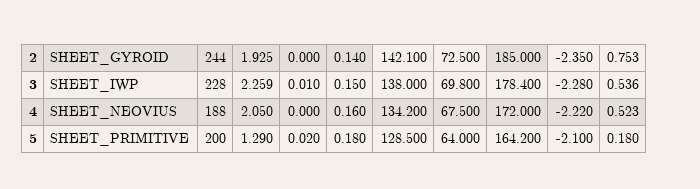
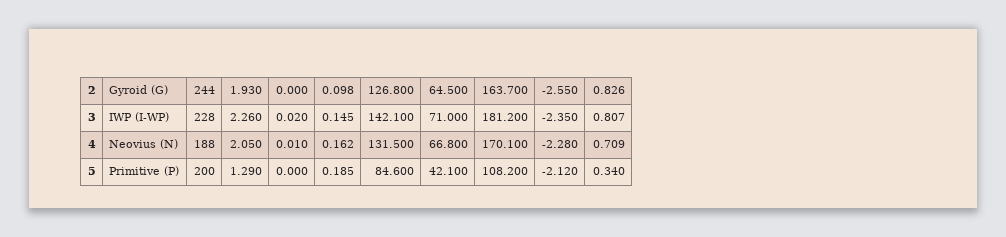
[49,52,169,65] SHEET_GYROID -> [108,85,168,96] Gyroid (G)
[241,51,274,62] [288,52,321,62] [334,52,367,62] 1.925 | 0.000 | 0.140 -> [230,86,263,94] [276,86,309,94] [322,86,355,94] [368,86,415,94] [429,86,469,94] [482,86,529,94] [542,86,579,94] [593,86,626,94] [87,113,96,121] [108,112,169,122] [194,113,216,121] [230,113,263,121] [276,113,309,121] [322,113,355,121] 1.930 | 0.000 | 0.098 | 126.800 | 64.500 | 163.700 | -2.550 | 0.826 // 3 | IWP (I-WP) | 228 | 2.260 | 0.020 | 0.145
[441,51,481,62] [495,51,542,62] 72.500 | 185.000 -> [429,113,469,121] [482,113,529,121] 71.000 | 181.200
[607,51,640,62] [28,80,37,89] [49,79,139,92] [205,79,227,89] [241,78,274,89] [288,79,321,89] [334,78,367,89] [381,79,428,89] [441,79,481,89] [495,79,542,89] [556,79,594,89] [607,78,640,89] 0.753 // 3 | SHEET_IWP | 228 | 2.259 | 0.010 | 0.150 | 138.000 | 69.800 | 178.400 | -2.280 | 0.536 -> [593,113,626,121] 0.807
[49,106,177,119] SHEET_NEOVIUS -> [108,139,178,149] Neovius (N)
[288,106,321,116] [334,106,367,116] [381,106,428,116] [441,105,481,116] [495,106,542,116] [556,106,594,116] [607,105,640,116] 0.000 | 0.160 | 134.200 | 67.500 | 172.000 | -2.220 | 0.523 -> [276,140,309,148] [322,140,355,148] [368,140,415,148] [429,140,469,148] [482,140,529,148] [542,140,579,148] [593,140,626,148] 0.010 | 0.162 | 131.500 | 66.800 | 170.100 | -2.280 | 0.709
[49,132,189,146] SHEET_PRIMITIVE -> [108,166,179,176] Primitive (P)
[288,133,321,143] [334,133,367,143] [381,132,428,143] [441,133,481,143] [495,133,542,143] [556,133,594,143] [607,133,640,143] 0.020 | 0.180 | 128.500 | 64.000 | 164.200 | -2.100 | 0.180 -> [276,167,309,175] [322,167,355,175] [375,167,415,175] [429,167,469,175] [482,167,529,175] [542,167,579,175] [593,167,626,175] 0.000 | 0.185 | 84.600 | 42.100 | 108.200 | -2.120 | 0.340

